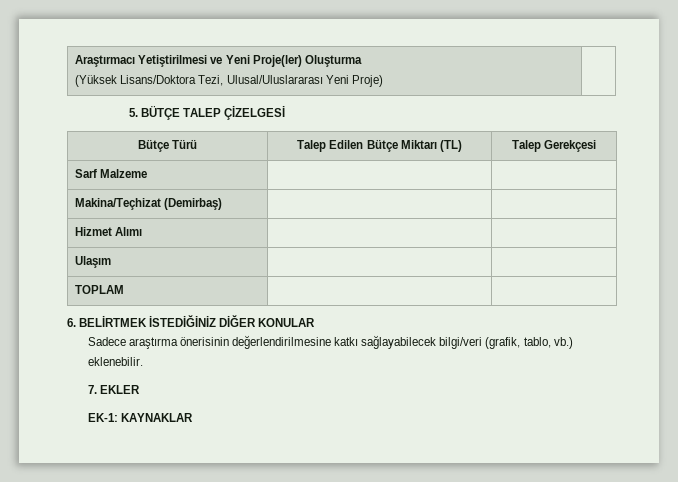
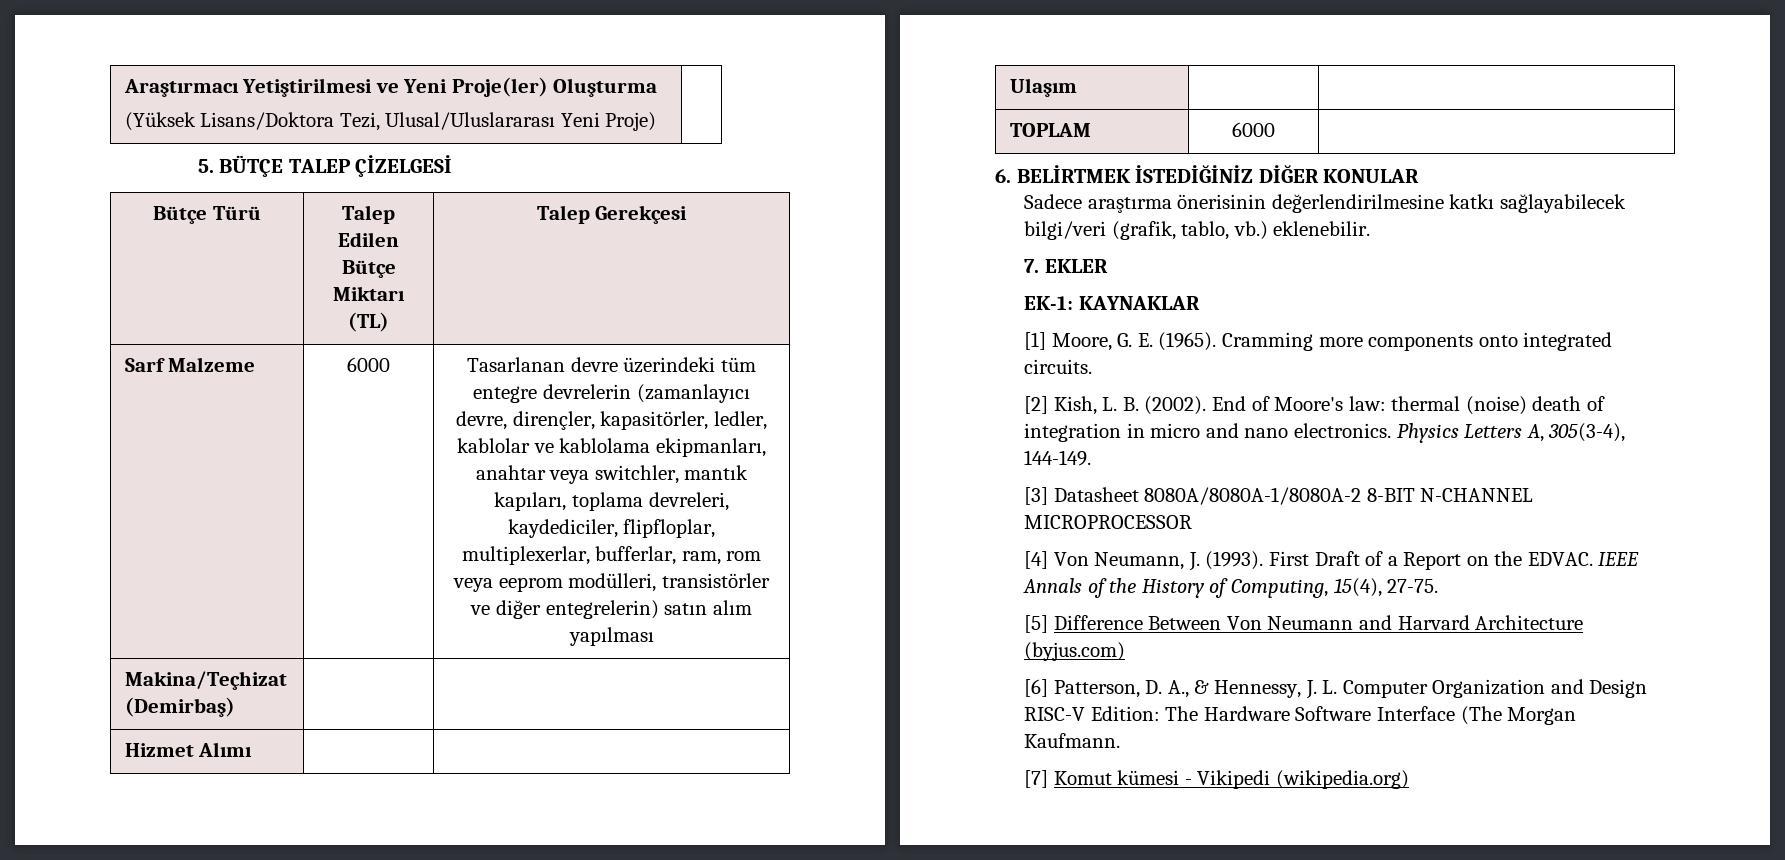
(148, 173) | -> [347,357,390,372] [467,357,756,373] [473,384,750,403] [456,411,767,430] [457,438,766,457] [475,465,749,484] [494,492,729,511] [507,519,716,538] [461,546,762,565] [453,573,770,592] [470,600,752,619] [568,627,654,646] 6000 | Tasarlanan devre üzerindeki tüm entegre devrelerin (zamanlayıcı devre, dirençler, kapasitörler, ledler, kablolar ve kablolama ekipmanları, anahtar veya switchler, mantık kapıları, toplama devreleri, kaydediciler, flipfloplar, multiplexerlar, bufferlar, ram, rom veya eeprom modülleri, transistörler ve diğer entegrelerin) satın alım yapılması
(125, 289) none -> [1232,122,1275,137] 6000
(193, 417) none -> [1024,332,1613,351] [1024,359,1093,374] [1024,396,1605,415] [1024,423,1626,443] [1024,450,1092,466] [1024,487,1534,505] [1024,515,1193,529] [1024,551,1640,571] [1023,578,1439,598] [1024,615,1584,633] [1024,642,1126,661] [1024,679,1648,699] [1024,706,1577,725] [1024,733,1121,748] [1024,770,1409,789] // [1] Moore, G. E. (1965). Cramming more components onto integrated circuits. // [2] Kish, L. B. (2002). End of Moore's law: thermal (noise) death of integration in micro and nano electronics. Physics Letters A, 305(3-4), 144-149. // [3] Datasheet 8080A/8080A-1/8080A-2 8-BIT N-CHANNEL MICROPROCESSOR // [4] Von Neumann, J. (1993). First Draft of a Report on the EDVAC. IEEE Annals of the History of Computing, 15(4), 27-75. // [5] Difference Between Von Neumann and Harvard Architecture (byjus.com) // [6] Patterson, D. A., & Hennessy, J. L. Computer Organization and Design RISC-V Edition: The Hardware Software Interface (The Morgan Kaufmann. // [7] Komut kümesi - Vikipedi (wikipedia.org)

